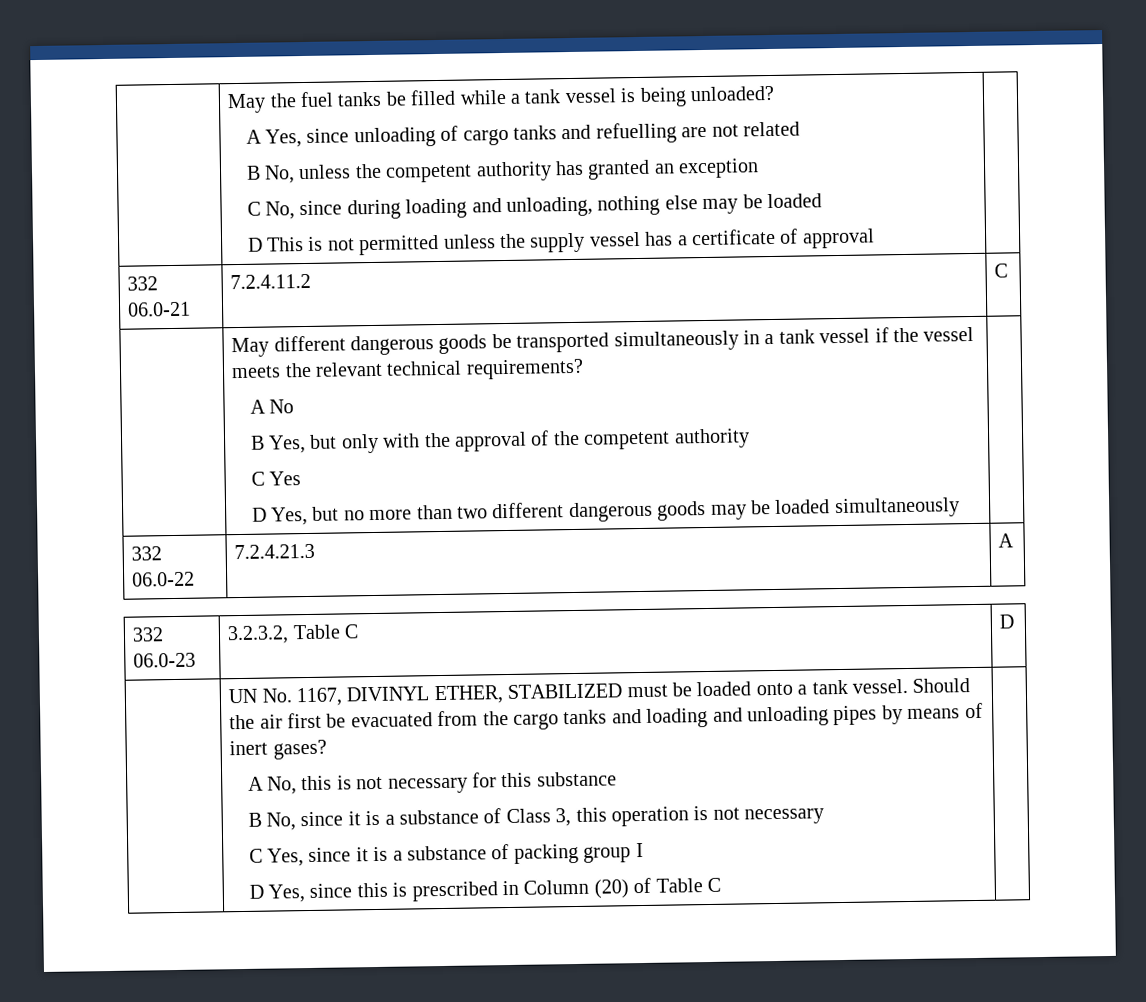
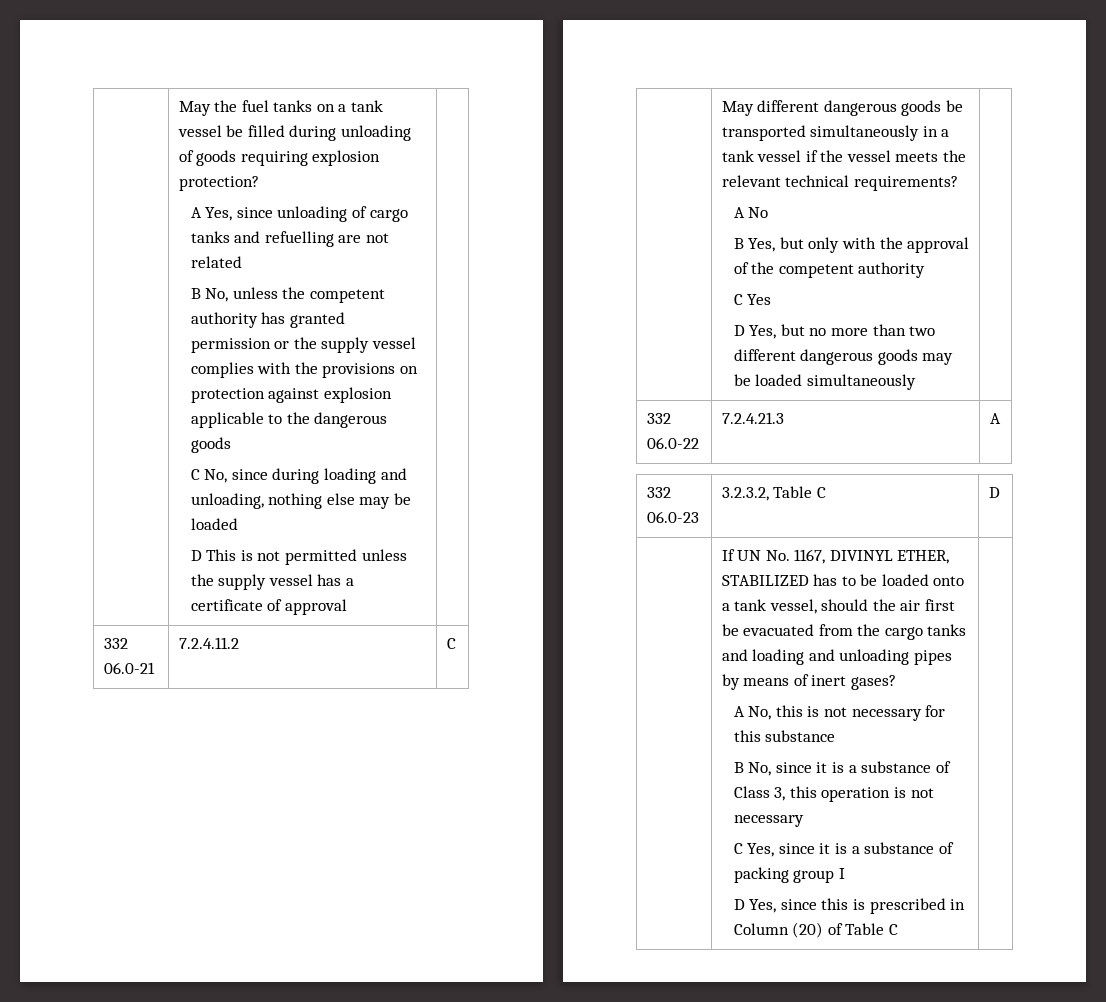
[385,85,776,107] be filled while a tank vessel is being unloaded? -> [316,100,384,112] [177,125,411,141] [178,150,381,166] [178,176,259,191] on a tank vessel be filled during unloading of goods requiring explosion protection?
[653,158,760,179] an exception -> [190,337,416,353] [190,362,418,378] [190,387,392,403] [190,412,388,428] [190,437,231,453] permission or the supply vessel complies with the provisions on protection against explosion applicable to the dangerous goods
(1015, 621) none -> [721,549,735,561] If
[626,684,668,698] must -> [813,574,856,586] has to
[852,678,971,694] vessel. Should -> [769,599,869,614] vessel, should

